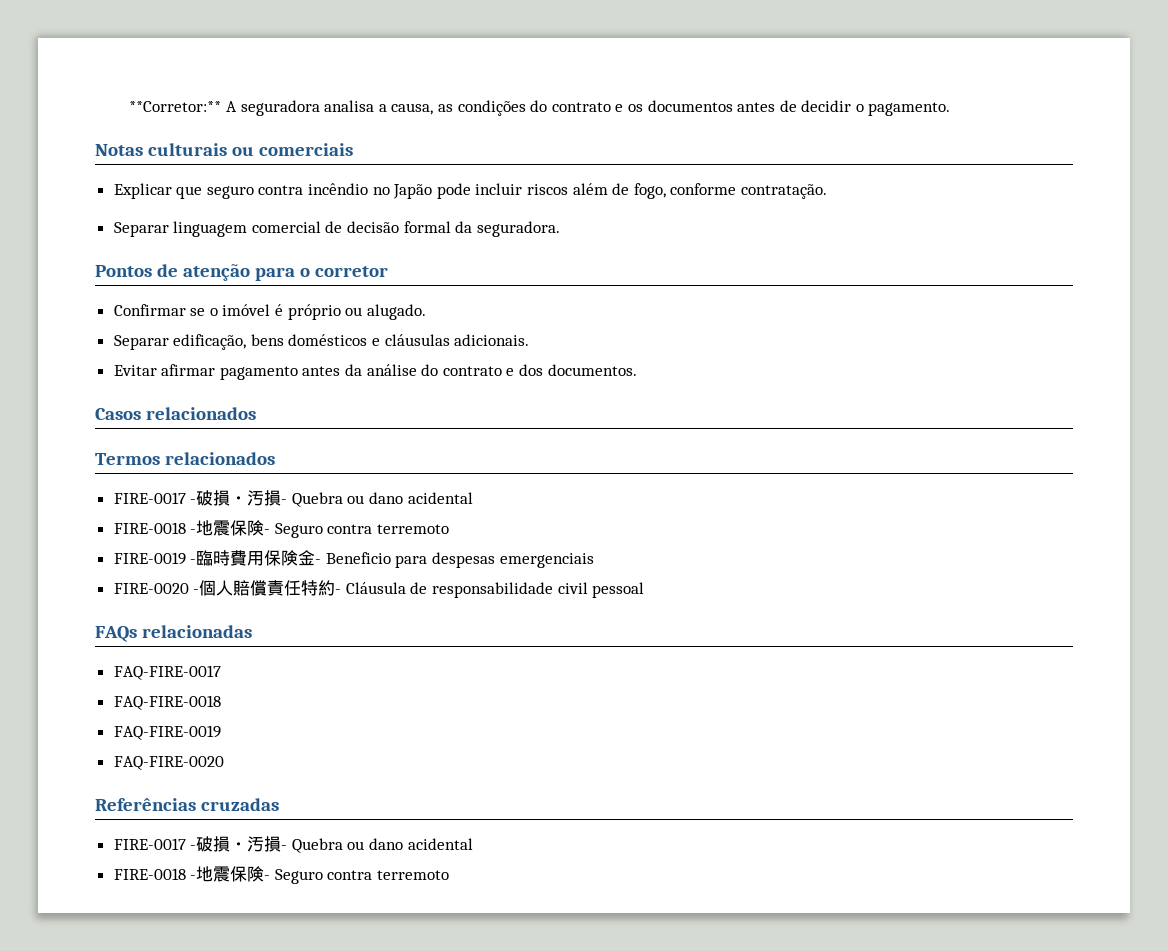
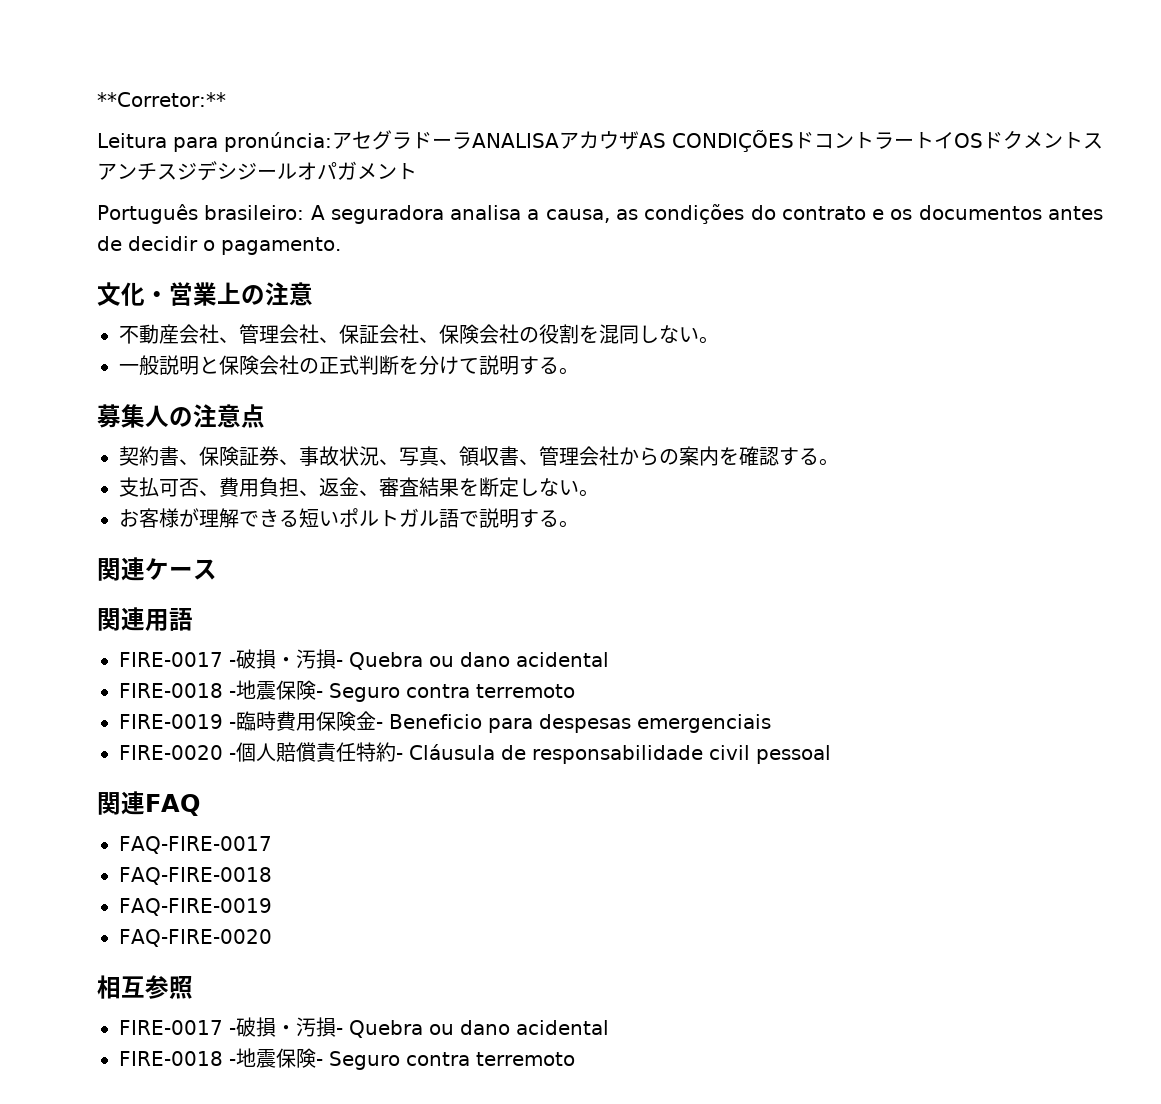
(222, 106) none -> [97,130,1103,152] [97,161,417,181] [97,204,305,224] // Leitura para pronúncia:アセグラドーラANALISAアカウザAS CONDIÇÕESドコントラートイOSドクメントスアンチスジデシジールオパガメント // Português brasileiro:
[95,143,353,156] [113,183,827,199] [113,221,560,237] [95,264,388,281] [113,304,426,320] [113,334,530,350] [113,364,637,380] [95,407,256,420] [95,452,275,465] Notas culturais ou comerciais // Explicar que seguro contra incêndio no Japão pode incluir riscos além de fogo, conforme contratação. // Separar linguagem comercial de decisão formal da seguradora. // Pontos de atenção para o corretor // Confirmar se o imóvel é próprio ou alugado. // Separar edificação, bens domésticos e cláusulas adicionais. // Evitar afirmar pagamento antes da análise do contrato e dos documentos. // Casos relacionados // Termos relacionados -> [97,282,313,306] [119,324,719,344] [119,355,579,375] [97,404,265,428] [119,446,839,466] [119,477,599,497] [119,508,579,528] [97,557,217,581] [97,607,193,631] 文化・営業上の注意 // 不動産会社、管理会社、保証会社、保険会社の役割を混同しない。 // 一般説明と保険会社の正式判断を分けて説明する。 // 募集人の注意点 // 契約書、保険証券、事故状況、写真、領収書、管理会社からの案内を確認する。 // 支払可否、費用負担、返金、審査結果を断定しない。 // お客様が理解できる短いポルトガル語で説明する。 // 関連ケース // 関連用語
[95,625,252,642] FAQs relacionadas -> [97,791,200,816] 関連FAQ
[95,798,279,811] Referências cruzadas -> [97,975,193,999] 相互参照

